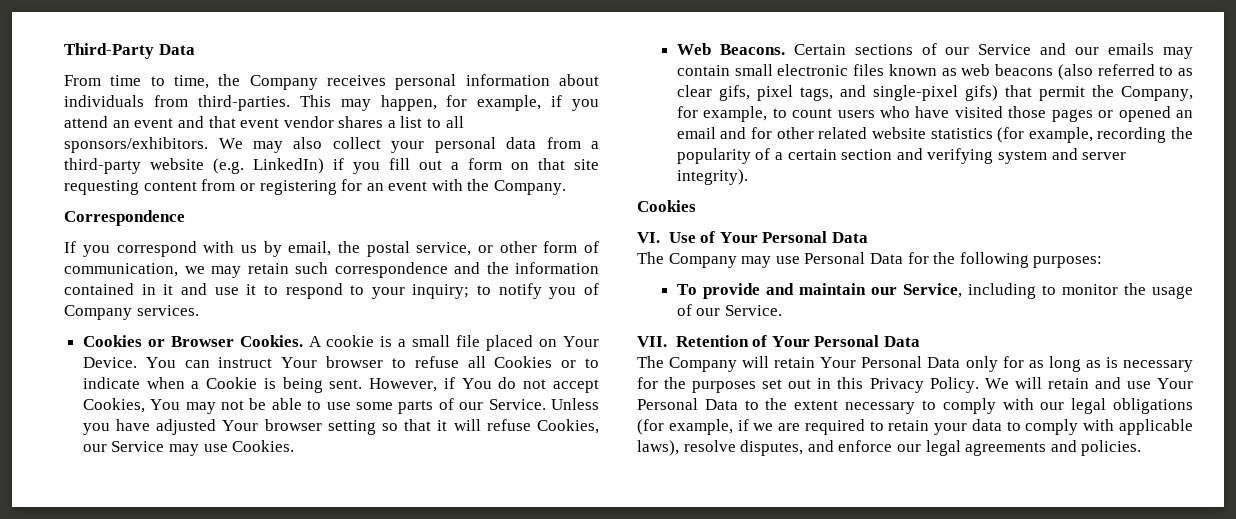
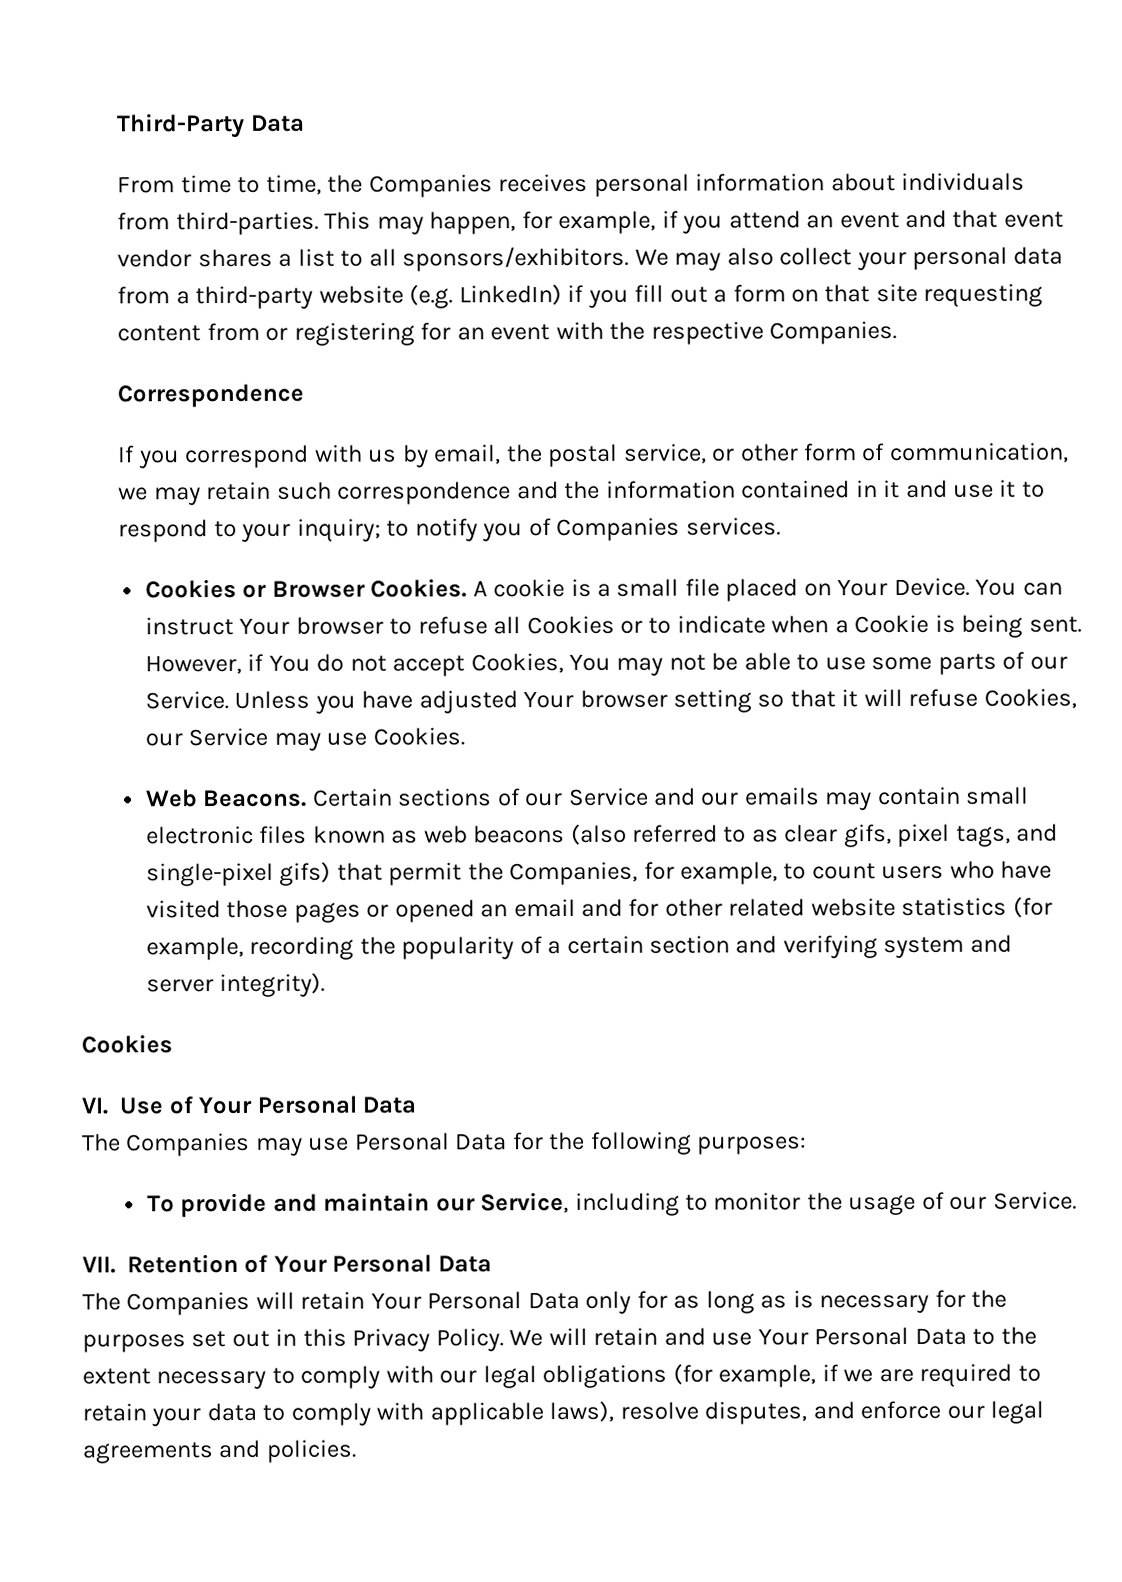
[249,75,318,90] Company -> [368,174,493,198] Companies
[494,180,567,195] Company. -> [650,320,898,345] respective Companies.
[64,305,133,320] Company -> [556,517,681,542] Companies
[1121,86,1193,101] Company, -> [509,861,639,886] Companies,
[668,253,737,268] Company -> [126,1132,251,1157] Companies
[669,357,738,372] Company -> [126,1291,251,1316] Companies

